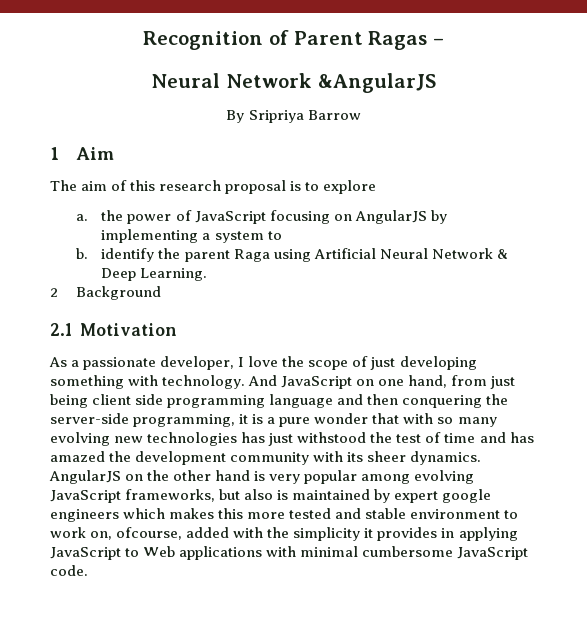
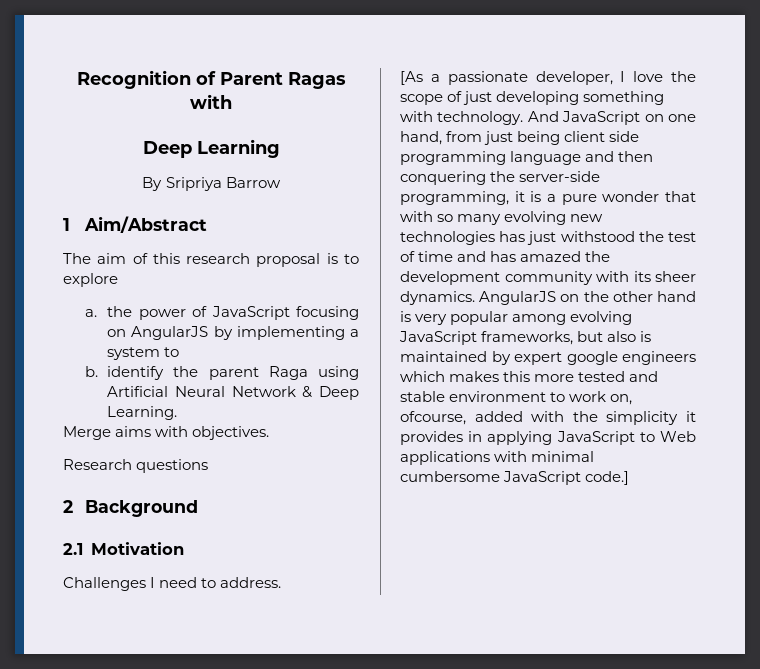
[432,38,444,45] [151,73,436,93] – // Neural Network &AngularJS -> [190,94,232,109] [142,139,280,158] with // Deep Learning
[75,147,114,160] Aim -> [84,216,208,233] Aim/Abstract
[50,286,161,300] [50,323,177,336] [49,357,67,367] 2 Background // 2.1 Motivation // As -> [63,426,270,440] [63,459,209,473] [63,500,199,517] [63,542,184,555] [63,577,282,591] [400,71,423,85] Merge aims with objectives. // Research questions // 2 Background // 2.1 Motivation // Challenges I need to address. // [As
[50,565,88,576] code. -> [585,471,630,485] code.]

